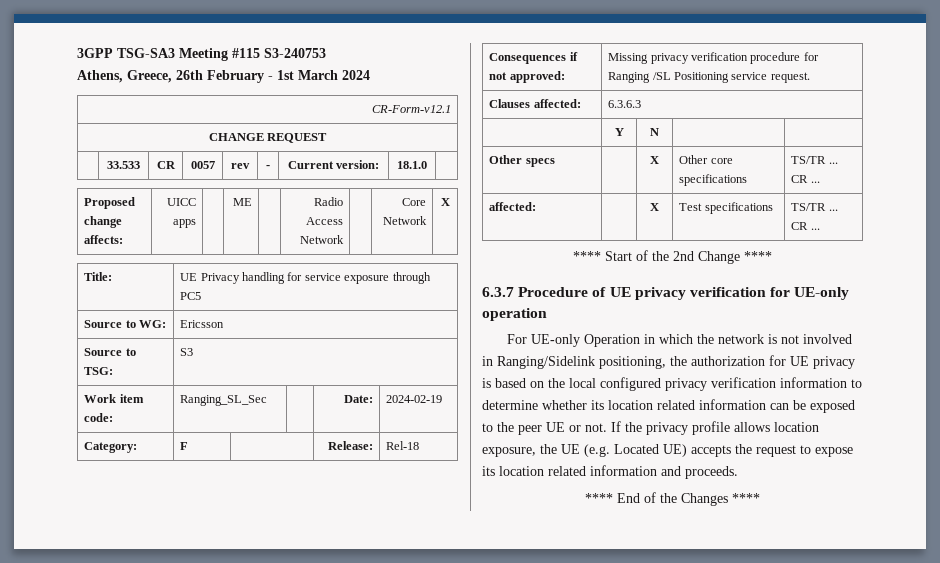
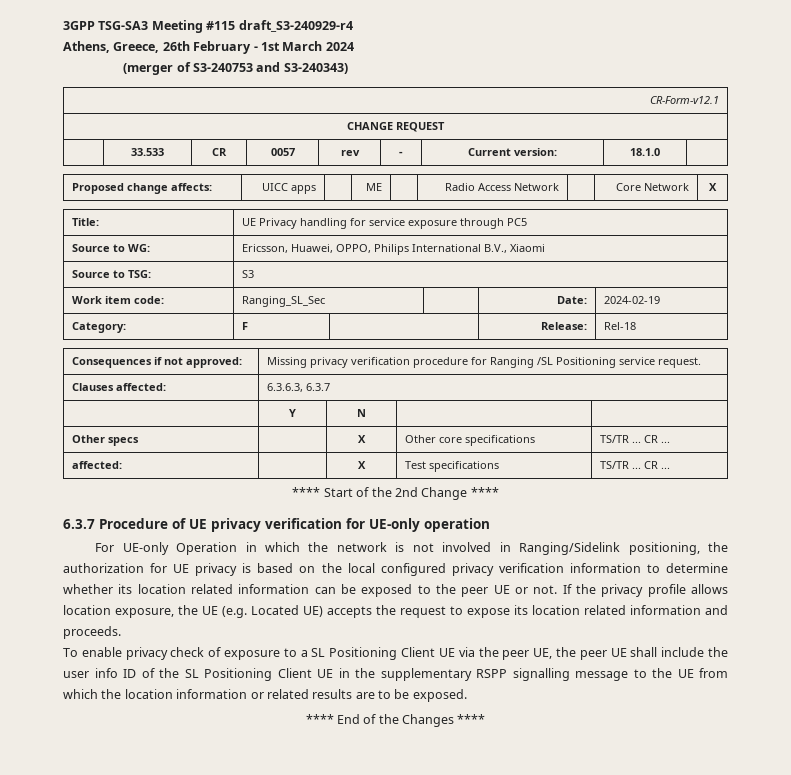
[264,48,326,58] S3-240753 -> [238,20,353,32] draft_S3-240929-r4
(370, 75) none -> [123,62,348,75] // (merger of S3-240753 and S3-240343)
[180,320,225,328] Ericsson -> [242,244,546,255] Ericsson, Huawei, OPPO, Philips International B.V., Xiaomi
[608,100,642,108] 6.3.6.3 -> [267,383,331,392] 6.3.6.3, 6.3.7
(738, 472) none -> [63,647,728,660] [63,668,728,681] [63,689,467,702] // To enable privacy check of exposure to a SL Positioning Client UE via the peer UE, the peer UE shall include the user info ID of the SL Positioning Client UE in the supplementary RSPP signalling message to the UE from which the location information or related results are to be exposed.

